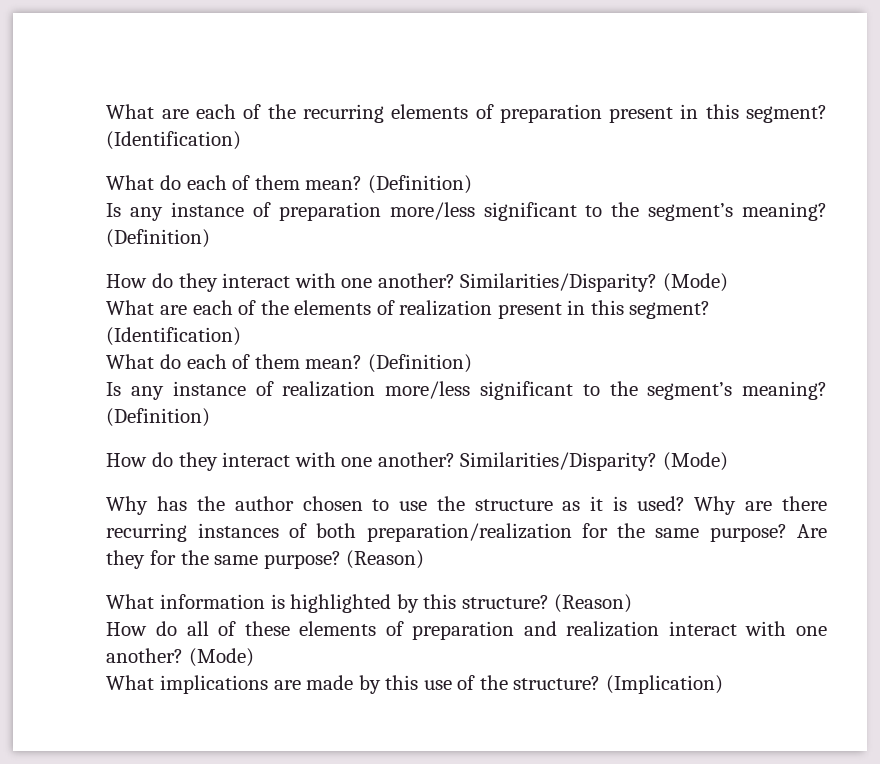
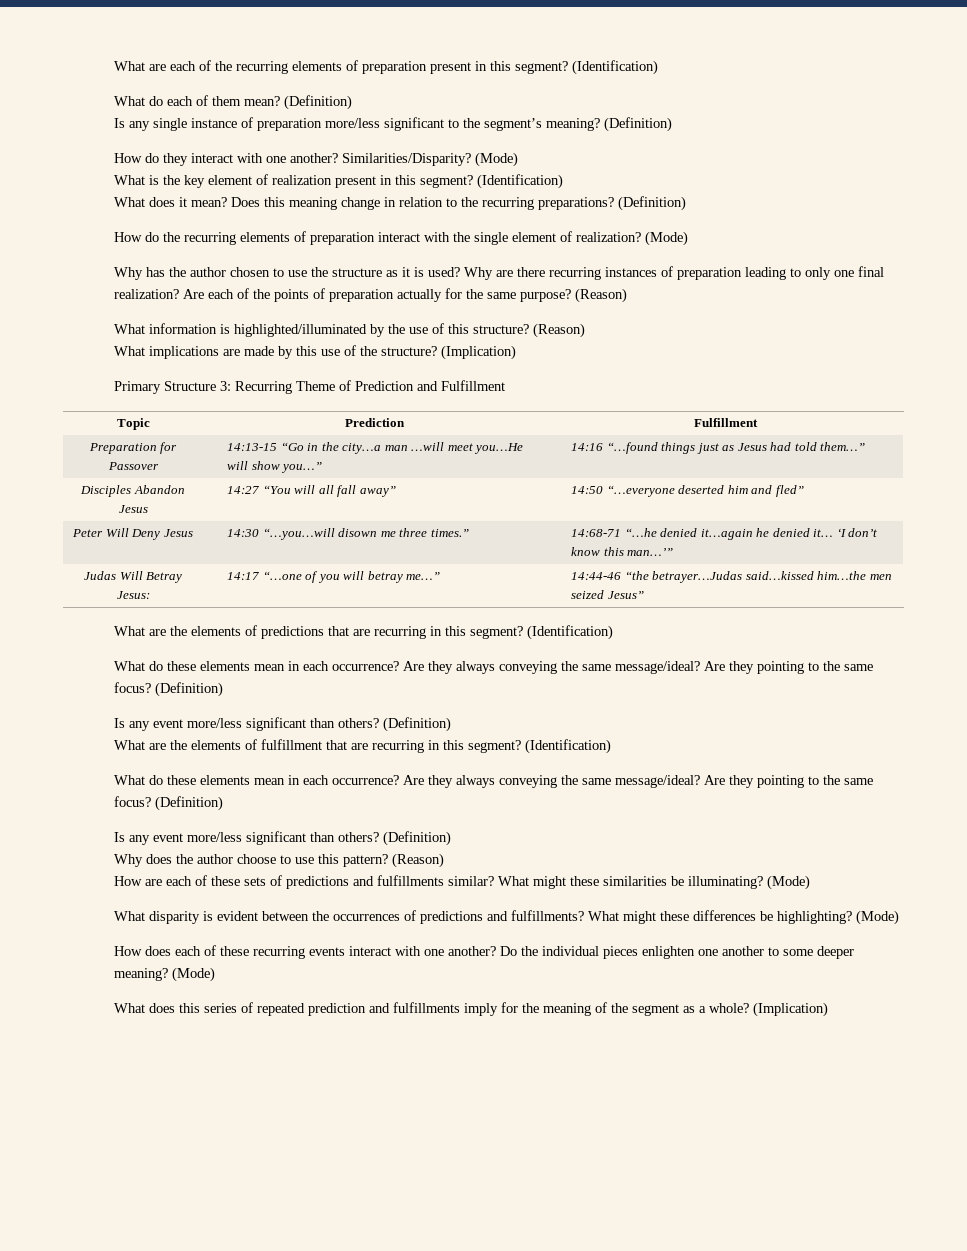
(164, 214) none -> [152,118,187,131] single
[160,300,372,315] are each of the elements -> [148,175,252,188] is the key element
[160,354,472,373] [106,381,827,400] [106,408,211,427] [106,452,658,471] do each of them mean? (Definition) // Is any instance of realization more/less significant to the segment’s meaning? (Definition) // How do they interact with one another? Similarities/Disparity? -> [148,196,686,211] [113,231,641,245] does it mean? Does this meaning change in relation to the recurring preparations? (Definition) // How do the recurring elements of preparation interact with the single element of realization?
[316,523,827,542] [106,550,146,569] both preparation/realization for the same purpose? Are they -> [676,266,884,280] [113,288,442,302] preparation leading to only one final realization? Are each of the points of preparation actually
[290,594,633,613] [106,621,827,640] [106,648,255,667] highlighted by this structure? (Reason) // How do all of these elements of preparation and realization interact with one another? (Mode) -> [233,323,585,338] highlighted/illuminated by the use of this structure? (Reason)
(723, 684) none -> [113,380,505,394] [116,418,150,430] [345,418,405,427] [693,418,758,427] [88,442,178,454] [107,462,159,470] [227,442,524,454] [227,461,323,473] [571,442,866,454] [80,485,185,497] [118,505,148,513] [227,485,396,497] [571,485,804,497] [72,528,193,540] [227,528,469,540] [571,528,878,540] [571,547,674,556] [83,571,183,583] [116,591,150,599] [227,571,441,583] [571,571,892,583] [571,590,644,599] [113,625,613,640] [113,661,873,674] [113,682,223,697] [113,717,451,732] [113,739,611,754] [113,775,873,788] [113,796,223,811] [113,831,451,846] [113,853,444,868] [113,875,810,890] [113,910,899,925] [113,945,854,959] [113,967,215,982] [113,1002,828,1017] // Primary Structure 3: Recurring Theme of Prediction and Fulfillment // Topic | Prediction | Fulfillment // Preparation for Passover | 14:13-15 “Go in the city…a man …will meet you…He will show you…” | 14:16 “…found things just as Jesus had told them…” // Disciples Abandon Jesus | 14:27 “You will all fall away” | 14:50 “…everyone deserted him and fled” // Peter Will Deny Jesus | 14:30 “…you…will disown me three times.” | 14:68-71 “…he denied it…again he denied it… ‘I don’t know this man…’” // Judas Will Betray Jesus: | 14:17 “…one of you will betray me…” | 14:44-46 “the betrayer…Judas said…kissed him…the men seized Jesus” // What are the elements of predictions that are recurring in this segment? (Identification) // What do these elements mean in each occurrence? Are they always conveying the same message/ideal? Are they pointing to the same focus? (Definition) // Is any event more/less significant than others? (Definition) // What are the elements of fulfillment that are recurring in this segment? (Identification) // What do these elements mean in each occurrence? Are they always conveying the same message/ideal? Are they pointing to the same focus? (Definition) // Is any event more/less significant than others? (Definition) // Why does the author choose to use this pattern? (Reason) // How are each of these sets of predictions and fulfillments similar? What might these similarities be illuminating? (Mode) // What disparity is evident between the occurrences of predictions and fulfillments? What might these differences be highlighting? (Mode) // How does each of these recurring events interact with one another? Do the individual pieces enlighten one another to some deeper meaning? (Mode) // What does this series of repeated prediction and fulfillments imply for the meaning of the segment as a whole? (Implication)

